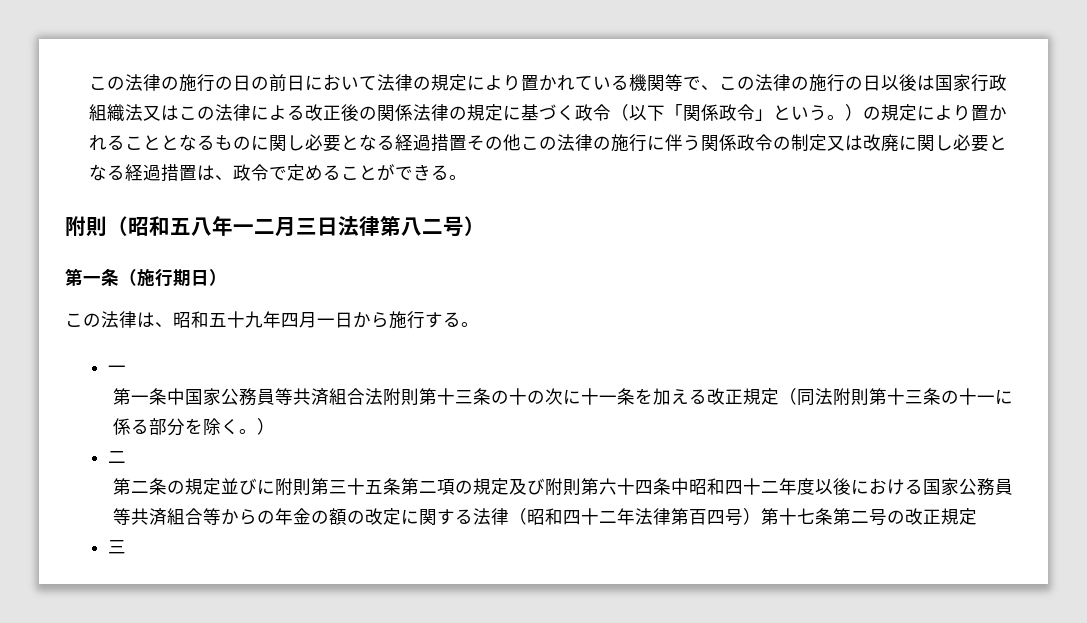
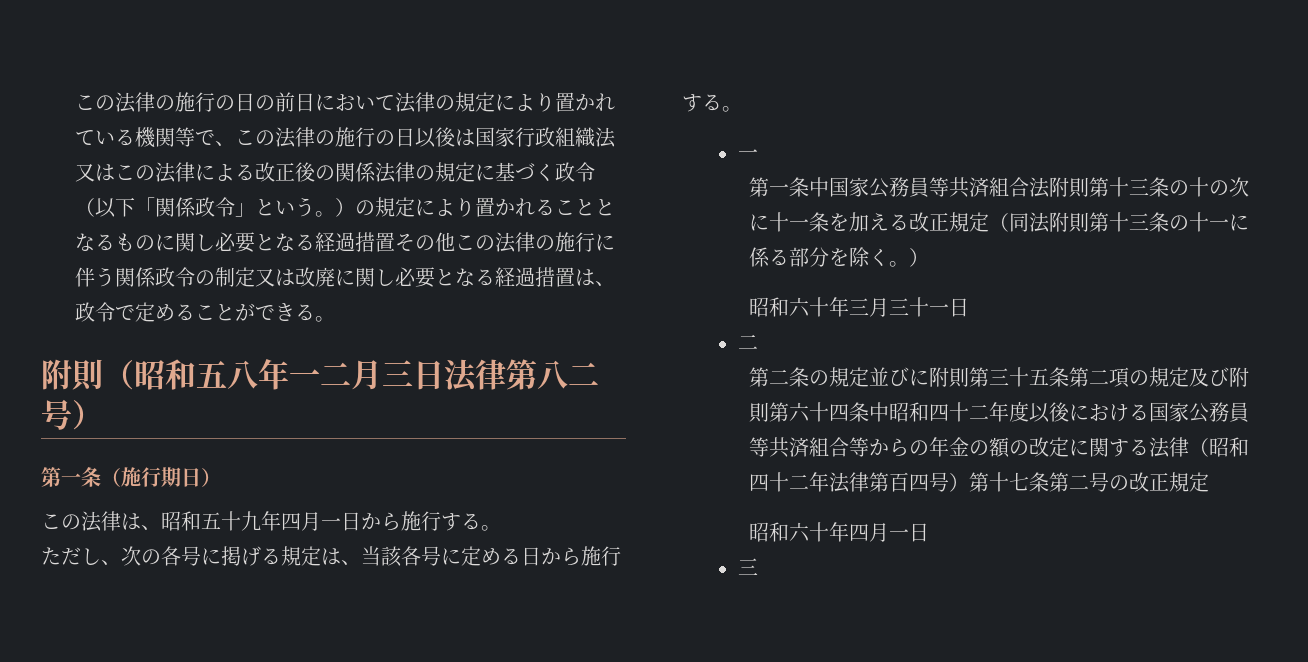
(479, 324) none -> [41,546,621,567] [682,94,742,112] // ただし、次の各号に掲げる規定は、当該各号に定める日から施行する。
(275, 426) none -> [748,297,969,317] // 昭和六十年三月三十一日
(977, 516) none -> [748,522,929,542] // 昭和六十年四月一日

